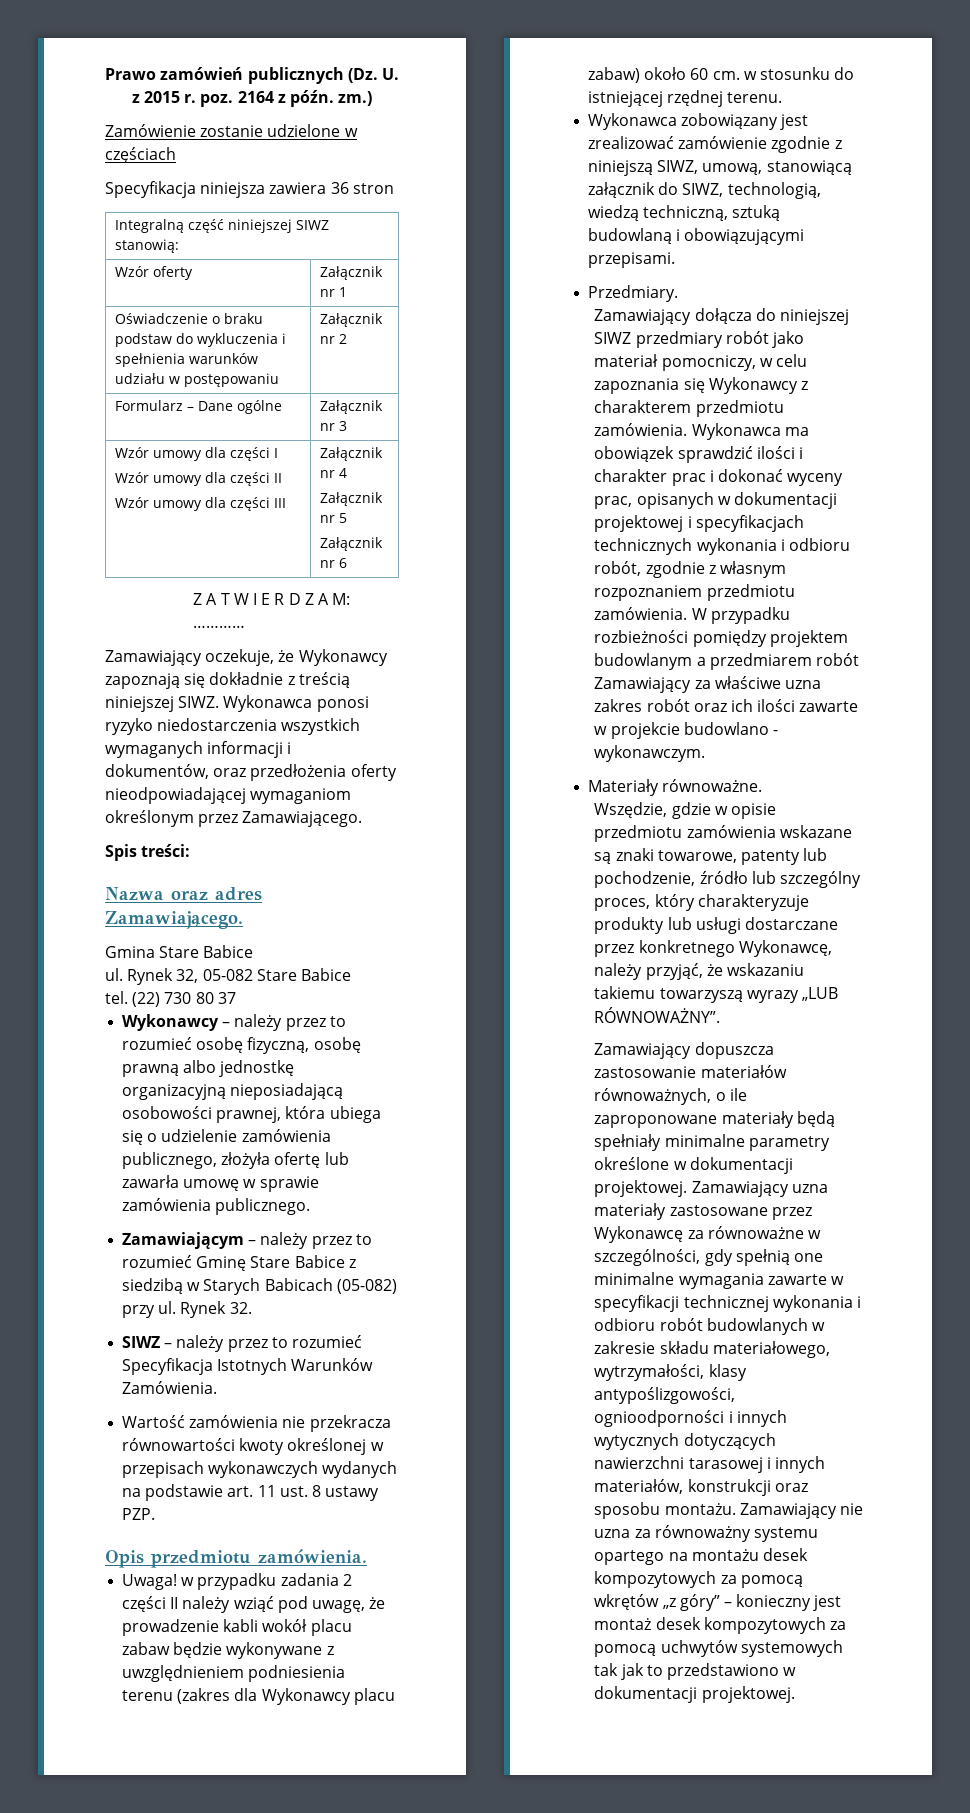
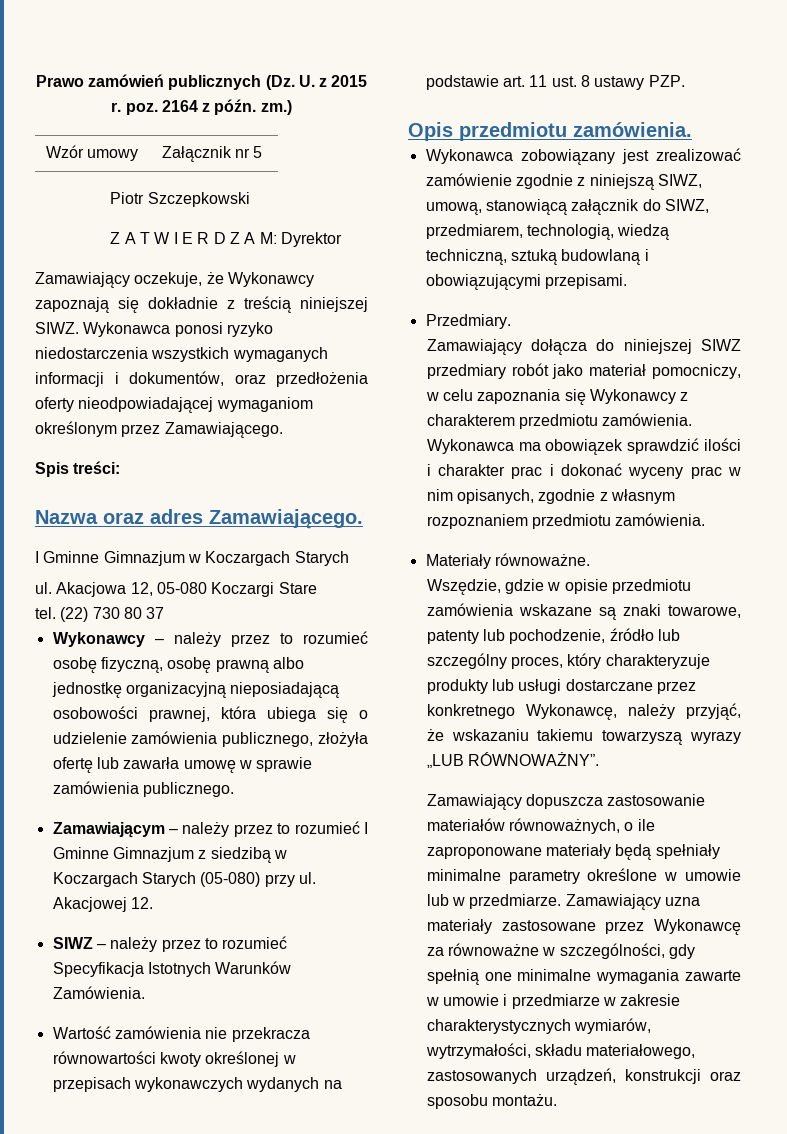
[105,124,358,137] [105,147,176,163] [105,181,394,198] [115,219,330,233] [115,239,180,253] [115,266,194,280] [320,266,384,280] [320,287,348,297] [115,313,264,324] [115,333,287,347] [115,353,259,367] [115,373,280,387] [320,313,384,327] [320,334,348,344] [115,400,283,414] [320,400,384,414] [320,421,348,431] [115,447,279,461] [115,472,283,486] [115,497,287,511] [320,447,384,461] [320,468,348,478] [320,492,384,506] [320,513,348,523] [320,537,384,551] [320,558,348,568] // Zamówienie zostanie udzielone w częściach // Specyfikacja niniejsza zawiera 36 stron // Integralną część niniejszej SIWZ stanowią: // Wzór oferty | Załącznik nr 1 // Oświadczenie o braku podstaw do wykluczenia i spełnienia warunków udziału w postępowaniu | Załącznik nr 2 // Formularz – Dane ogólne | Załącznik nr 3 // Wzór umowy dla części I // Wzór umowy dla części II // Wzór umowy dla części III | Załącznik nr 4 // Załącznik nr 5 // Załącznik nr 6 -> [45,145,139,161] [161,146,263,162] [110,192,250,207] // Wzór umowy | Załącznik nr 5 // Piotr Szczepkowski
[193,625,246,628] ………… -> [280,232,342,247] Dyrektor
[105,945,254,958] [105,968,351,985] Gmina Stare Babice // ul. Rynek 32, 05-082 Stare Babice -> [35,551,349,566] [35,582,317,597] I Gminne Gimnazjum w Koczargach Starych // ul. Akacjowa 12, 05-080 Koczargi Stare
[196,1255,356,1271] [122,1278,397,1295] [122,1301,252,1318] Gminę Stare Babice z siedzibą w Starych Babicach (05-082) przy ul. Rynek 32. -> [364,822,368,834] [52,847,287,863] [52,872,316,887] [52,897,153,912] I Gminne Gimnazjum z siedzibą w Koczargach Starych (05-080) przy ul. Akacjowej 12.
[122,1573,352,1590] [122,1596,386,1613] [122,1619,352,1636] [122,1642,334,1659] [122,1665,346,1682] [122,1688,395,1705] [588,67,855,83] [588,90,783,107] // Uwaga! w przypadku zadania 2 części II należy wziąć pod uwagę, że prowadzenie kabli wokół placu zabaw będzie wykonywane z uwzględnieniem podniesienia terenu (zakres dla Wykonawcy placu zabaw) około 60 cm. w stosunku do istniejącej rzędnej terenu. -> (692, 129) none
(724, 190) none -> [425,224,523,239] przedmiarem,
[594,492,837,509] [594,515,804,532] [594,538,850,555] [594,561,642,576] prac, opisanych w dokumentacji projektowej i specyfikacjach technicznych wykonania i odbioru robót, -> [690,466,741,479] [426,489,535,504] prac w nim opisanych,
[691,607,790,624] [594,630,848,647] [594,653,859,670] [594,676,821,693] [594,699,859,712] [594,722,778,739] [594,745,706,762] W przypadku rozbieżności pomiędzy projektem budowlanym a przedmiarem robót Zamawiający za właściwe uzna zakres robót oraz ich ilości zawarte w projekcie budowlano - wykonawczym. -> (706, 519) none
[689,1157,793,1174] [594,1180,688,1197] dokumentacji projektowej. -> [685,869,741,881] [426,894,562,909] umowie lub w przedmiarze.
[594,1295,861,1312] [594,1318,825,1335] [594,1341,830,1358] [594,1364,747,1381] [594,1387,736,1404] [594,1410,787,1427] [594,1433,776,1450] [594,1456,825,1473] [594,1479,808,1496] [594,1502,863,1519] [594,1525,818,1542] [594,1548,808,1565] [594,1571,803,1588] [594,1594,842,1611] [594,1617,846,1634] [594,1640,843,1657] [594,1663,797,1680] [594,1686,795,1703] specyfikacji technicznej wykonania i odbioru robót budowlanych w zakresie składu materiałowego, wytrzymałości, klasy antypoślizgowości, ognioodporności i innych wytycznych dotyczących nawierzchni tarasowej i innych materiałów, konstrukcji oraz sposobu montażu. Zamawiający nie uzna za równoważny systemu opartego na montażu desek kompozytowych za pomocą wkrętów „z góry” – konieczny jest montaż desek kompozytowych za pomocą uchwytów systemowych tak jak to przedstawiono w dokumentacji projektowej. -> [443,994,681,1009] [426,1018,652,1034] [425,1043,696,1059] [426,1068,741,1085] [426,1094,558,1109] umowie i przedmiarze w zakresie charakterystycznych wymiarów, wytrzymałości, składu materiałowego, zastosowanych urządzeń, konstrukcji oraz sposobu montażu.

